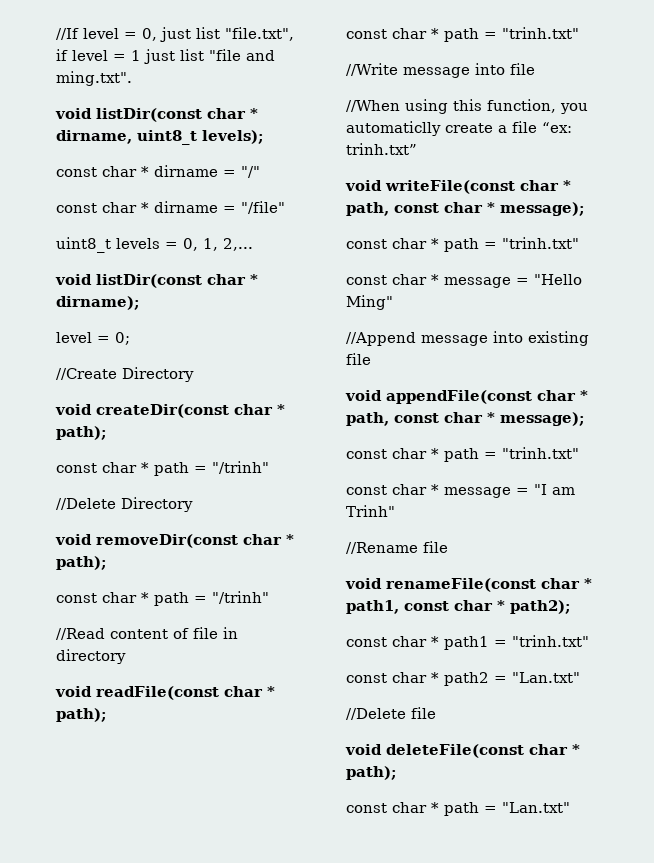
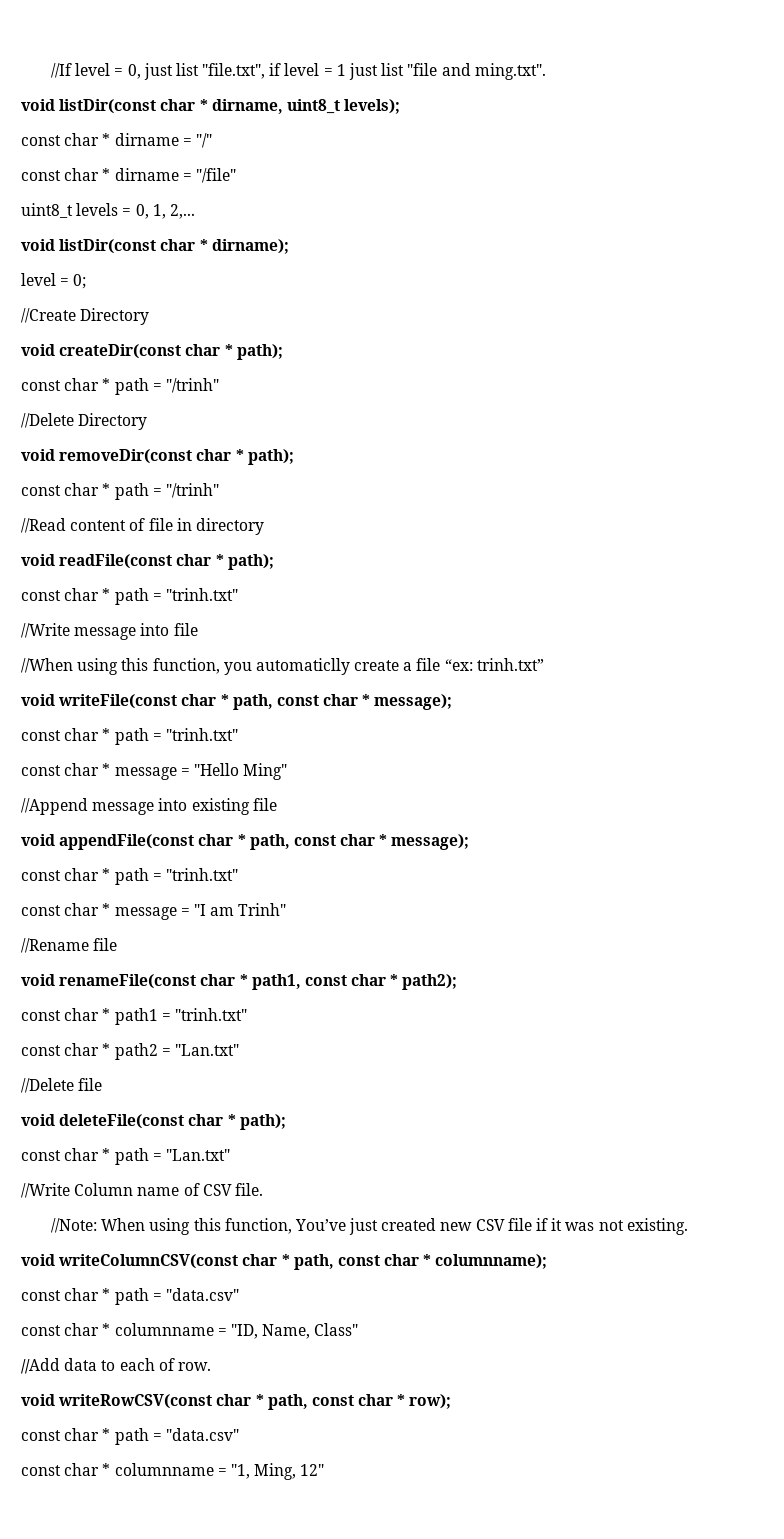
(570, 807) none -> [21,1183,263,1198] [50,1218,688,1235] [21,1254,548,1270] [21,1288,239,1305] [21,1323,359,1339] [21,1358,211,1374] [21,1394,452,1410] [21,1428,239,1445] [21,1463,325,1480] // //Write Column name of CSV file. // //Note: When using this function, You’ve just created new CSV file if it was not existing. // void writeColumnCSV(const char * path, const char * columnname); // const char * path = "data.csv" // const char * columnname = "ID, Name, Class" // //Add data to each of row. // void writeRowCSV(const char * path, const char * row); // const char * path = "data.csv" // const char * columnname = "1, Ming, 12"

